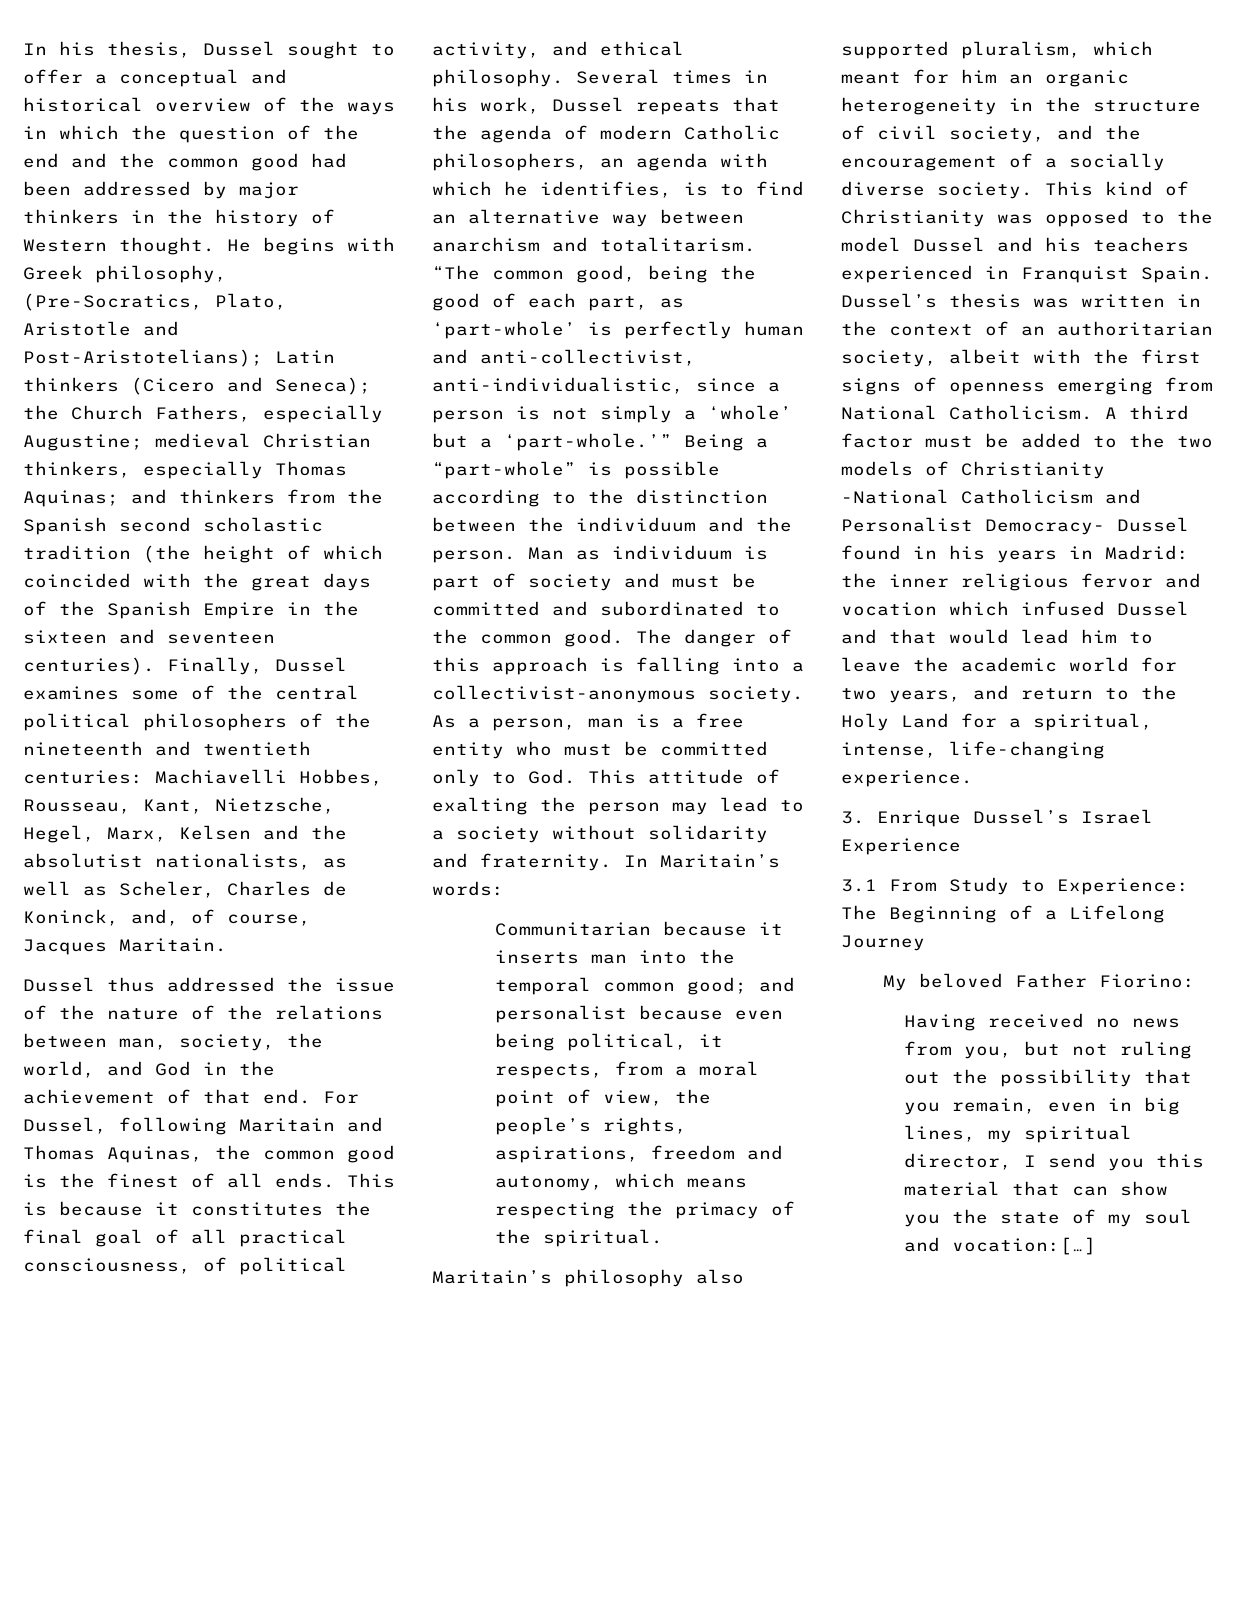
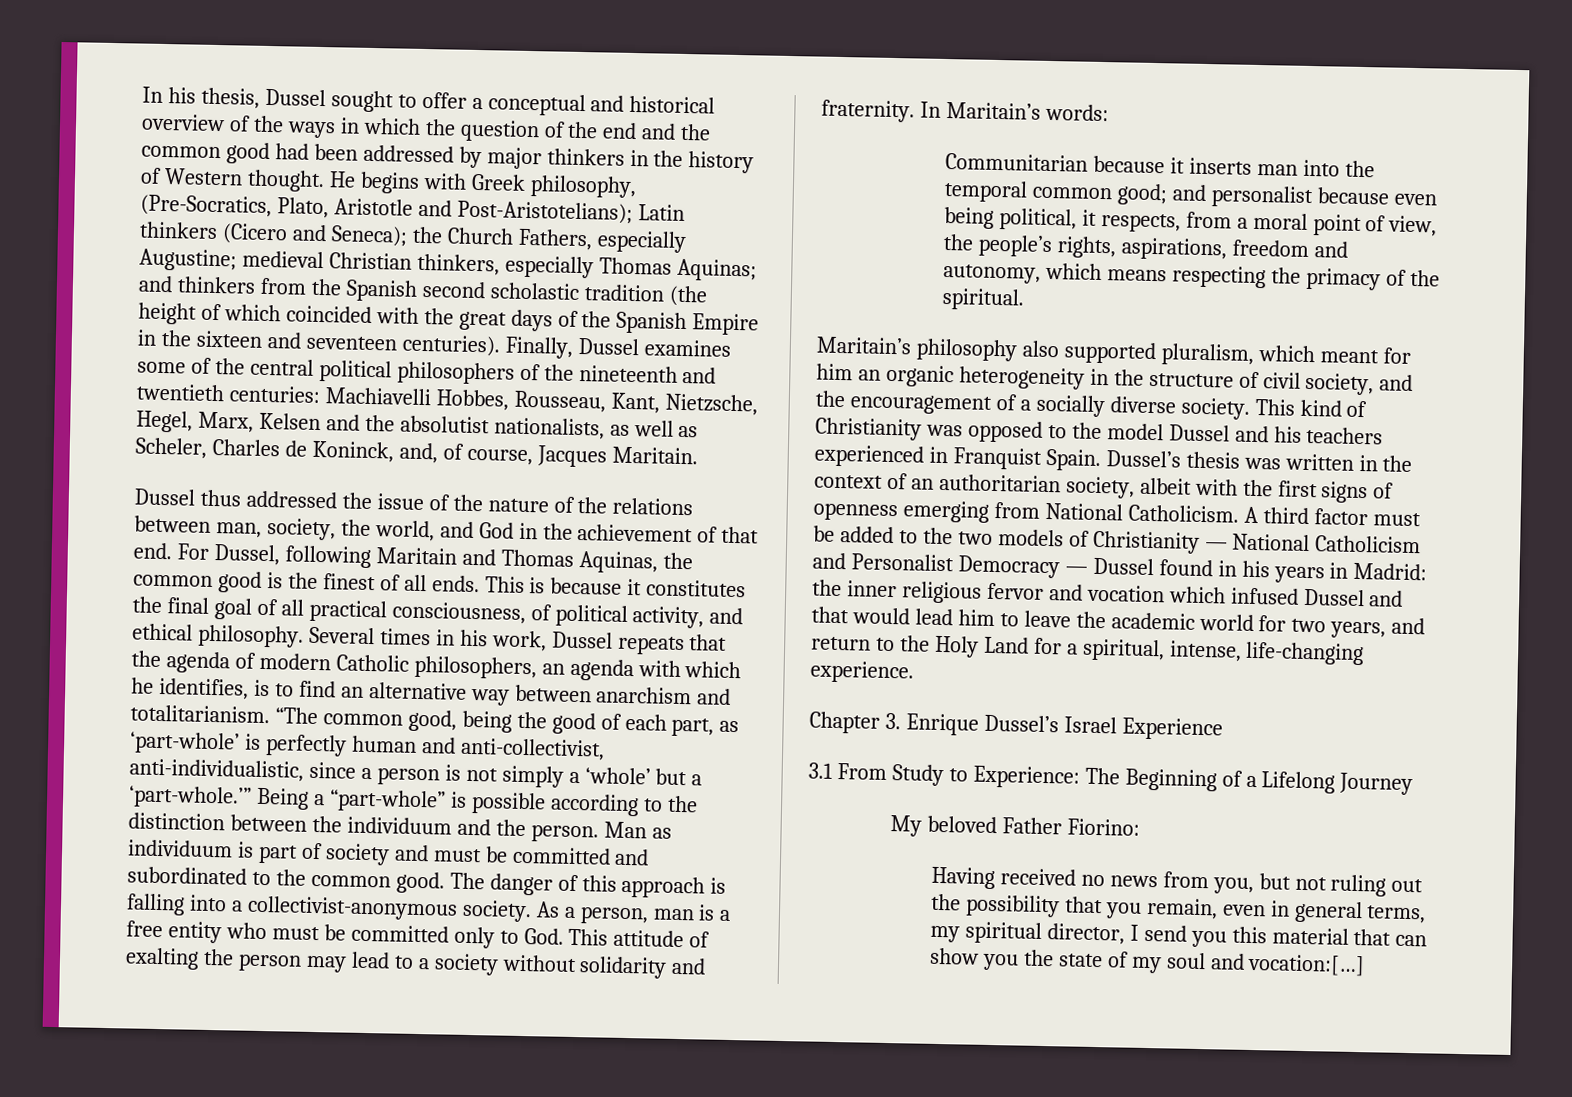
[600,237,756,252] totalitarism. -> [130,704,270,724] totalitarianism.
[841,489,949,504] -National -> [1204,533,1311,552] — National
[985,519,1105,535] Democracy- -> [957,555,1088,579] Democracy —
(973, 778) none -> [809,711,880,734] Chapter
[1143,1097,1180,1115] [903,1125,976,1142] big lines, -> [1293,900,1427,924] general terms,

